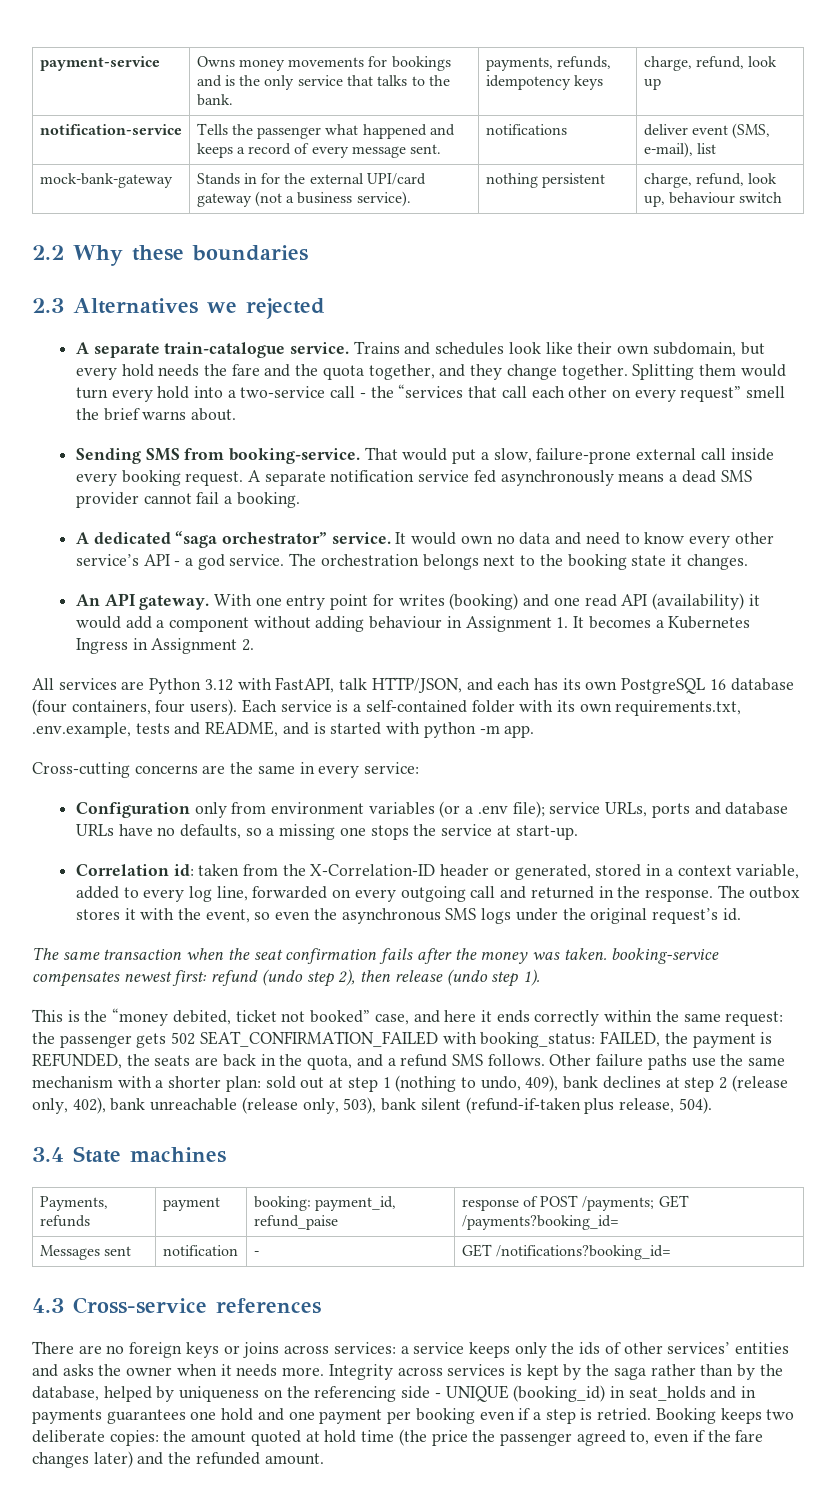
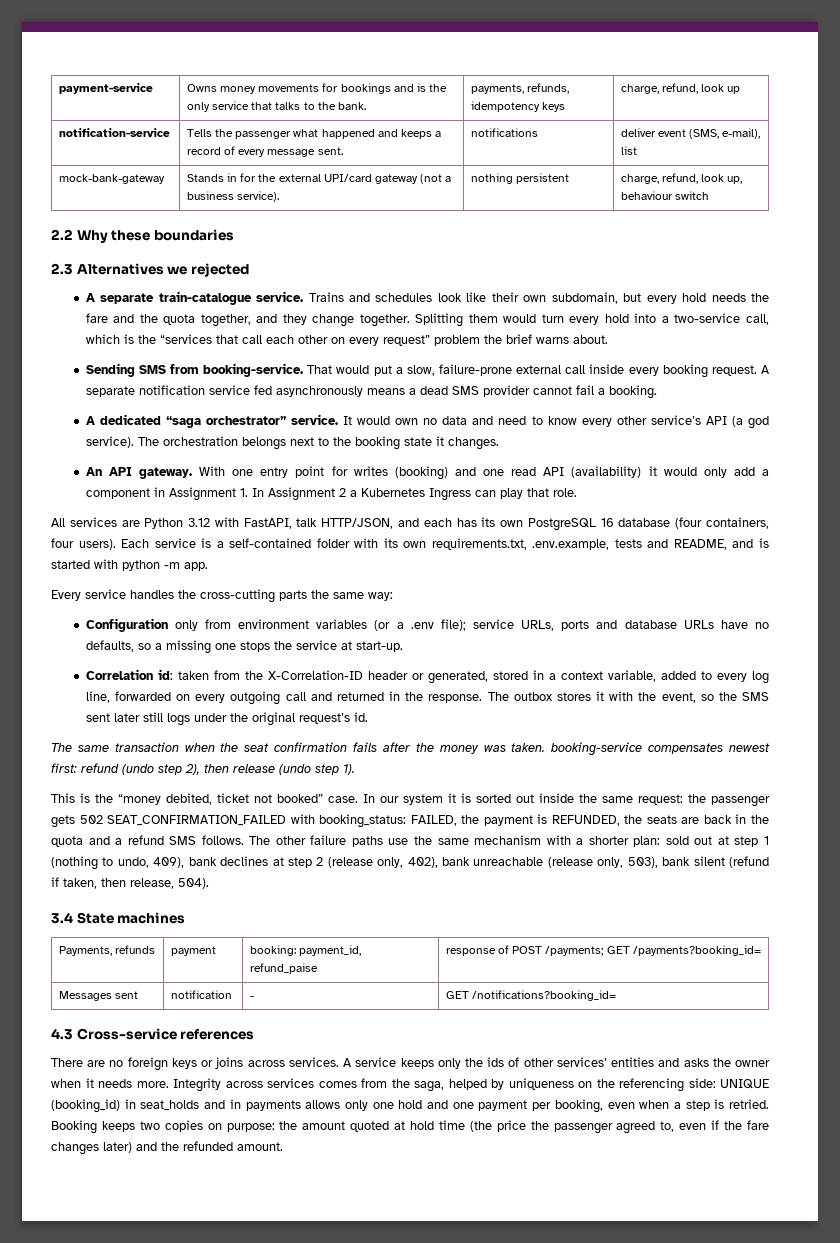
[330,386,366,398] call - -> [745,314,769,325] [85,334,134,344] call, which is
[746,386,786,398] smell -> [433,335,480,346] problem
[174,554,285,570] - a god service. -> [731,416,770,429] [85,436,134,448] (a god service).
(121, 622) none -> [703,467,727,478] only
[253,616,751,632] [75,638,254,654] without adding behaviour in Assignment 1. It becomes a Kubernetes Ingress in Assignment 2. -> [153,487,577,501] in Assignment 1. In Assignment 2 a Kubernetes Ingress can play that role.
[32,762,420,778] Cross-cutting concerns are the same in every service: -> [51,589,393,603] Every service handles the cross-cutting parts the same way:
[275,908,477,924] even the asynchronous SMS -> [718,692,769,701] [85,712,163,722] the SMS sent later still
[374,1010,653,1026] case, and here it ends correctly within -> [328,793,574,805] case. In our system it is sorted out inside
[307,1055,353,1070] quota, -> [51,836,83,847] quota
[549,1054,592,1066] Other -> [249,836,306,845] The other
[465,1097,615,1114] (refund-if-taken plus -> [729,856,770,868] [51,877,126,889] (refund if taken, then
[333,1342,409,1354] services: a -> [288,1057,353,1067] services. A
[509,1364,783,1380] [32,1386,99,1401] is kept by the saga rather than by the database, -> [318,1078,444,1092] comes from the saga,
[401,1386,441,1399] side - -> [688,1078,716,1088] side:
[106,1409,186,1424] guarantees -> [305,1100,368,1111] allows only
[415,1408,531,1424] booking even if -> [554,1099,670,1113] booking, even when
[32,1430,159,1446] deliberate copies: -> [164,1120,275,1132] copies on purpose:

